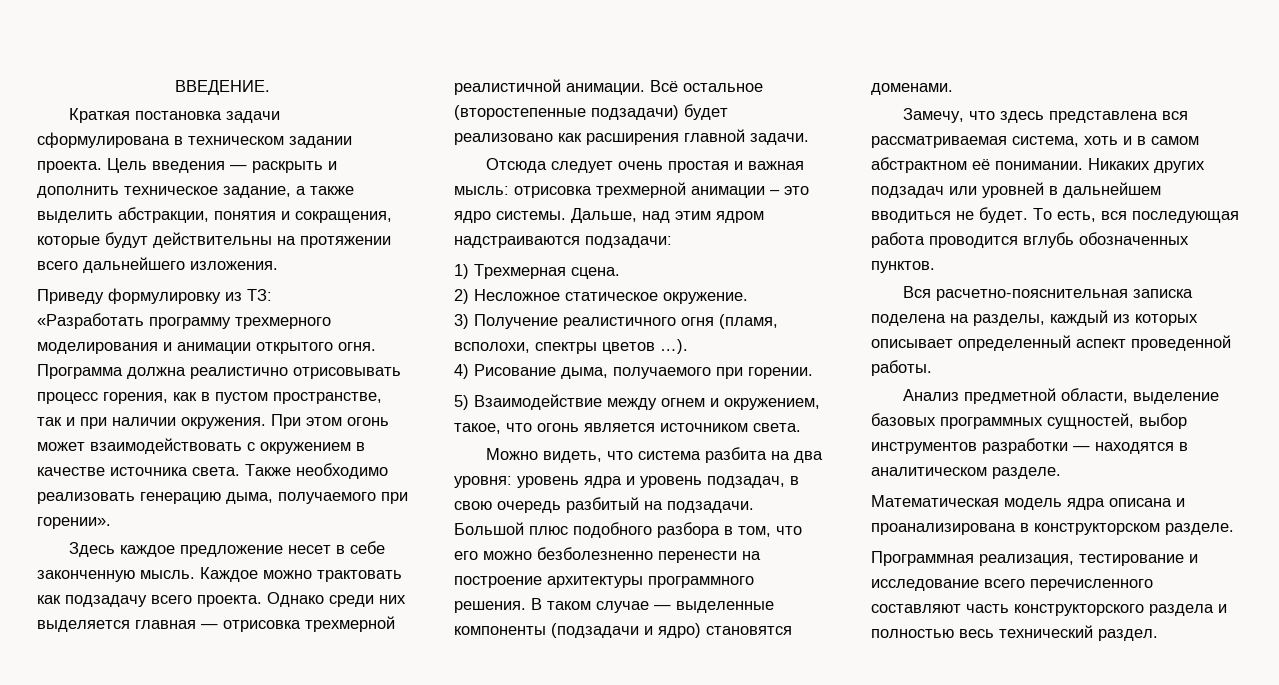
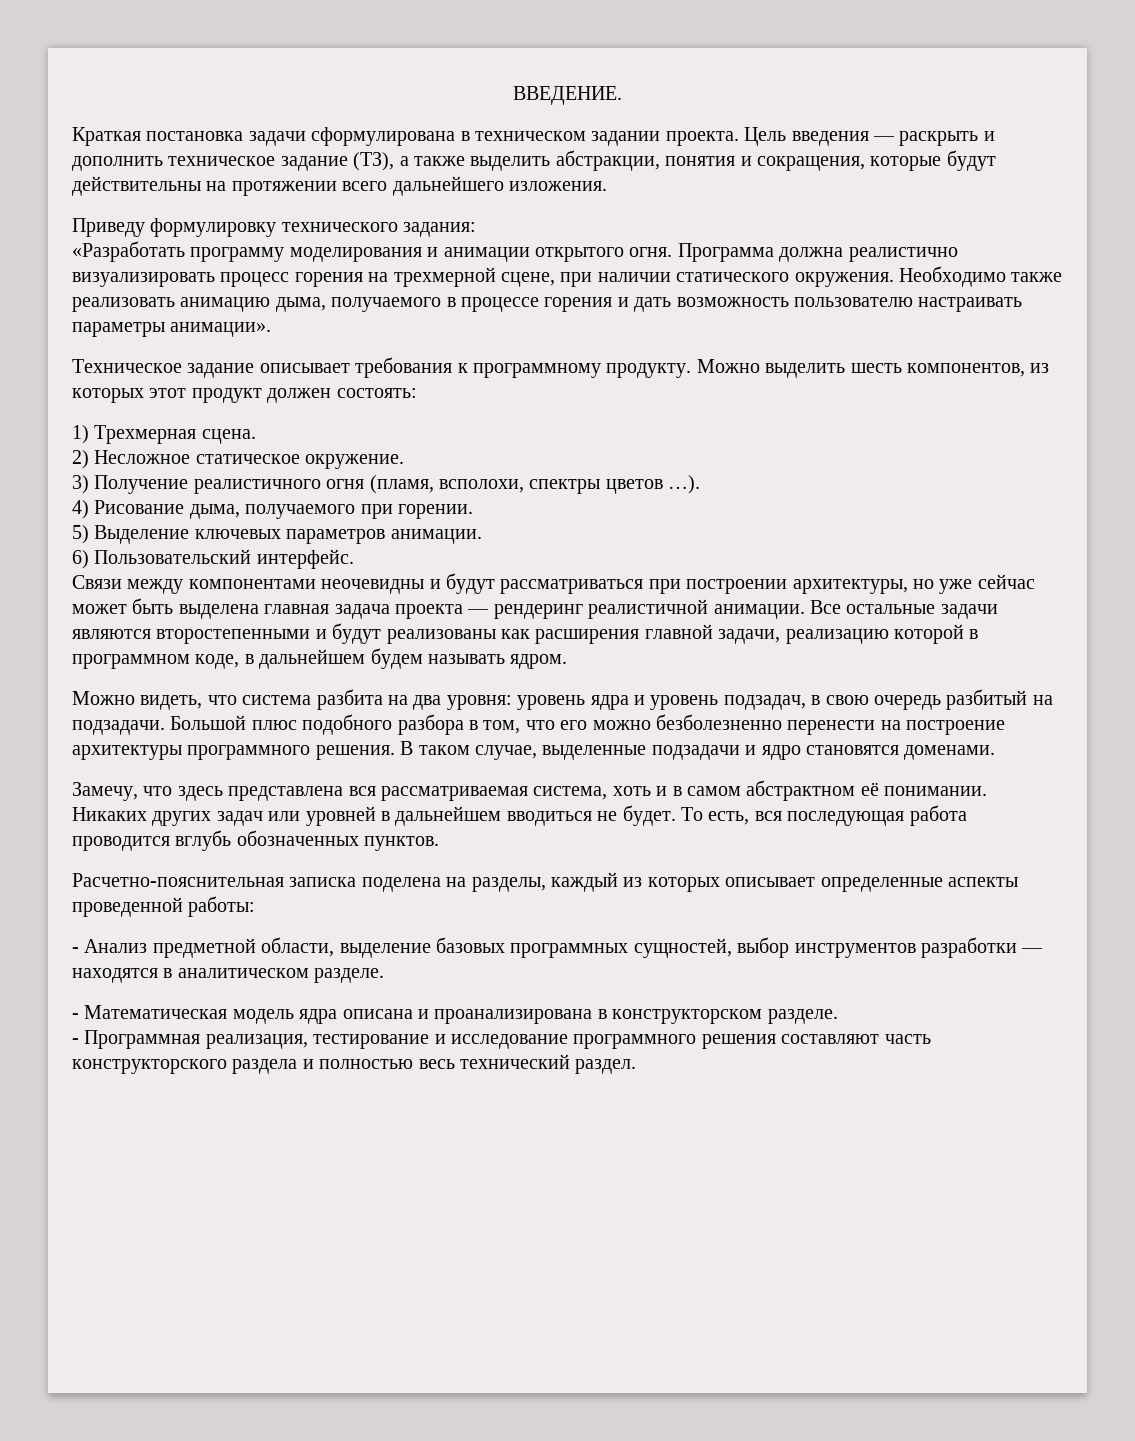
[223,186,291,198] задание, -> [280,152,395,171] задание (ТЗ),
[225,289,272,301] из ТЗ: -> [281,222,477,237] технического задания:
[235,317,331,329] трехмерного -> (285, 254) none
[293,367,401,379] [37,392,382,404] [37,414,389,429] [37,438,365,454] [37,463,388,479] [37,492,408,504] [37,517,111,529] [69,541,386,557] [37,567,402,582] [37,592,406,607] [37,616,395,632] [454,79,763,95] [454,104,728,120] [454,129,809,145] [486,158,805,173] [454,182,809,198] [454,208,764,223] [454,236,672,248] отрисовывать процесс горения, как в пустом пространстве, так и при наличии окружения. При этом огонь может взаимодействовать с окружением в качестве источника света. Также необходимо реализовать генерацию дыма, получаемого при горении». // Здесь каждое предложение несет в себе законченную мысль. Каждое можно трактовать как подзадачу всего проекта. Однако среди них выделяется главная — отрисовка трехмерной реалистичной анимации. Всё остальное (второстепенные подзадачи) будет реализовано как расширения главной задачи. // Отсюда следует очень простая и важная мысль: отрисовка трехмерной анимации – это ядро системы. Дальше, над этим ядром надстраиваются подзадачи: -> [72,266,1063,287] [72,297,1023,312] [72,322,272,337] [72,357,1050,378] [72,388,417,403] визуализировать процесс горения на трехмерной сцене, при наличии статического окружения. Необходимо также реализовать анимацию дыма, получаемого в процессе горения и дать возможность пользователю настраивать параметры анимации». // Техническое задание описывает требования к программному продукту. Можно выделить шесть компонентов, из которых этот продукт должен состоять:
[474,394,820,410] [454,423,801,434] Взаимодействие между огнем и окружением, такое, что огонь является источником света. -> [94,525,482,544] [72,549,354,569] [72,573,1035,594] [72,598,998,619] [72,623,979,644] [72,648,568,669] Выделение ключевых параметров анимации. // 6) Пользовательский интерфейс. // Связи между компонентами неочевидны и будут рассматриваться при построении архитектуры, но уже сейчас может быть выделена главная задача проекта — рендеринг реалистичной анимации. Все остальные задачи являются второстепенными и будут реализованы как расширения главной задачи, реализацию которой в программном коде, в дальнейшем будем называть ядром.
[596,601,774,613] [454,623,701,638] случае — выделенные компоненты (подзадачи и ядро) -> [474,745,801,760] случае, выделенные подзадачи и ядро
[871,186,944,198] подзадач -> [216,811,263,826] задач
[903,286,1129,301] Вся расчетно-пояснительная -> [72,873,284,887] Расчетно-пояснительная
[958,335,1231,351] [871,360,932,376] определенный аспект проведенной работы. // -> [820,877,1018,892] [72,896,256,917] [72,947,79,953] определенные аспекты проведенной работы: // -
(1061, 473) none -> [72,1013,79,1019] -
(1234, 529) none -> [72,1038,79,1044] -
[984,579,1153,591] всего перечисленного -> [573,1034,776,1049] программного решения

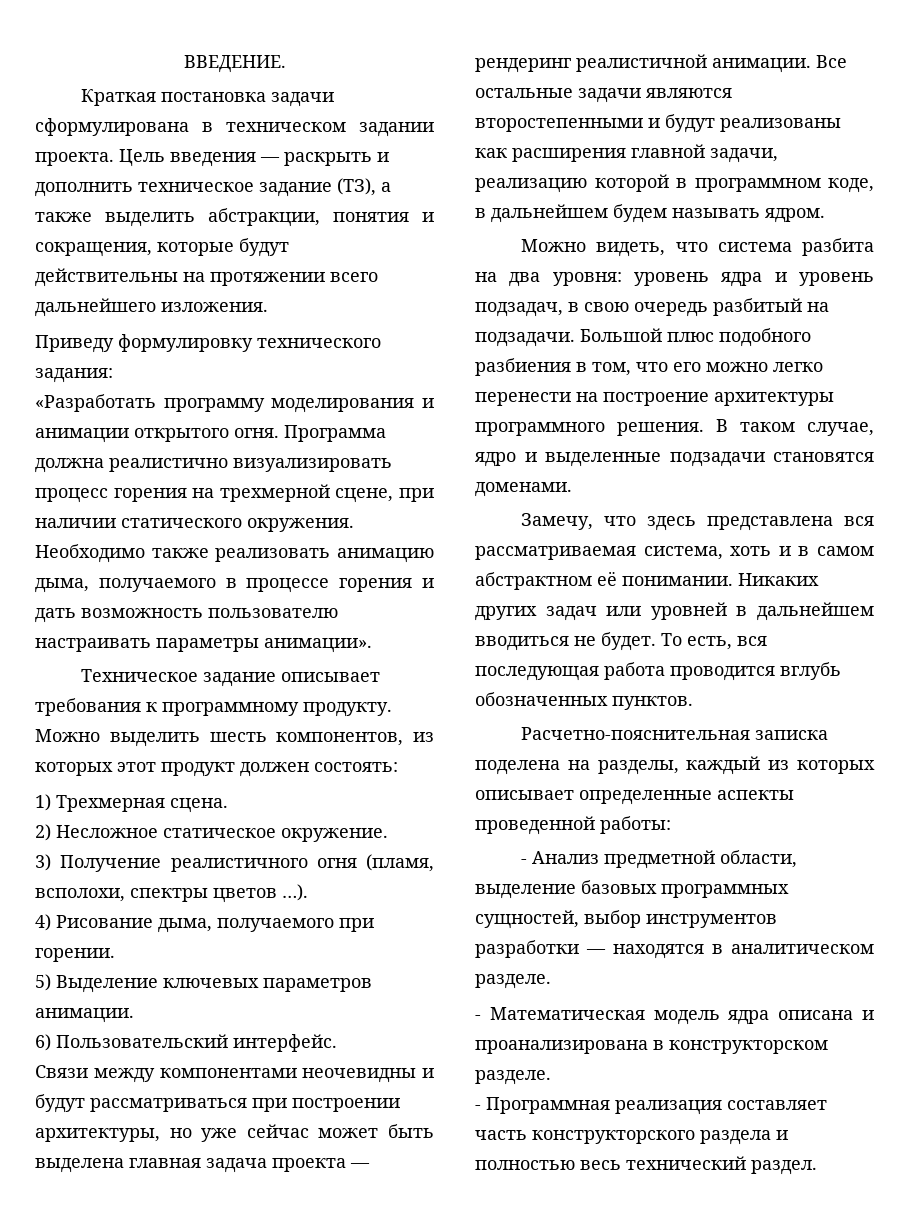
[397,714,464,735] разбора -> [475,358,571,376] разбиения
[655,714,782,730] безболезненно -> [773,362,823,372] легко
[542,745,801,760] выделенные подзадачи и ядро -> [475,452,765,467] ядро и выделенные подзадачи
[205,1034,880,1049] реализация, тестирование и исследование программного решения составляют -> [615,1100,827,1115] реализация составляет

